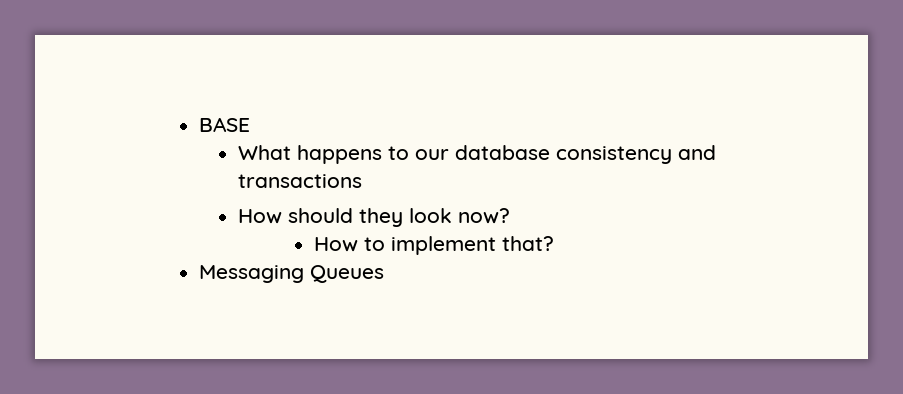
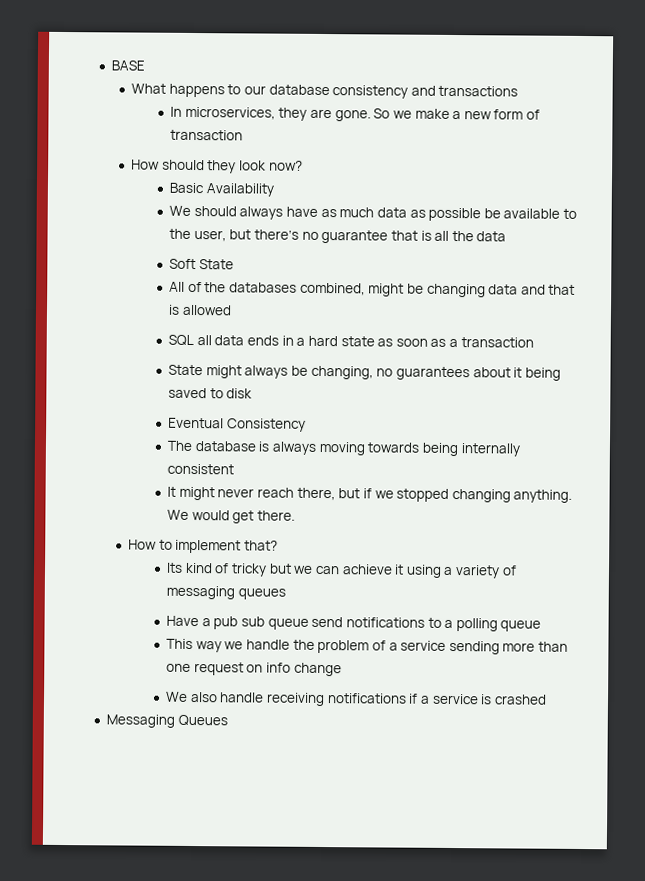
(362, 181) none -> [170,106,541,122] [170,129,244,141] // In microservices, they are gone. So we make a new form of transaction
[313,236,554,255] How to implement that? -> [169,182,274,197] [169,205,578,222] [169,228,507,244] [169,258,234,270] [169,281,576,298] [168,304,232,316] [168,334,534,348] [168,364,561,381] [168,387,253,399] [168,417,306,432] [167,440,520,457] [167,463,235,475] [167,486,573,503] [167,509,295,524] [127,539,278,554] [166,562,517,579] [166,585,286,600] [166,615,542,632] [166,638,569,655] [166,662,342,677] [165,691,547,707] Basic Availability // We should always have as much data as possible be available to the user, but there’s no guarantee that is all the data // Soft State // All of the databases combined, might be changing data and that is allowed // SQL all data ends in a hard state as soon as a transaction // State might always be changing, no guarantees about it being saved to disk // Eventual Consistency // The database is always moving towards being internally consistent // It might never reach there, but if we stopped changing anything. We would get there. // How to implement that? // Its kind of tricky but we can achieve it using a variety of messaging queues // Have a pub sub queue send notifications to a polling queue // This way we handle the problem of a service sending more than one request on info change // We also handle receiving notifications if a service is crashed

